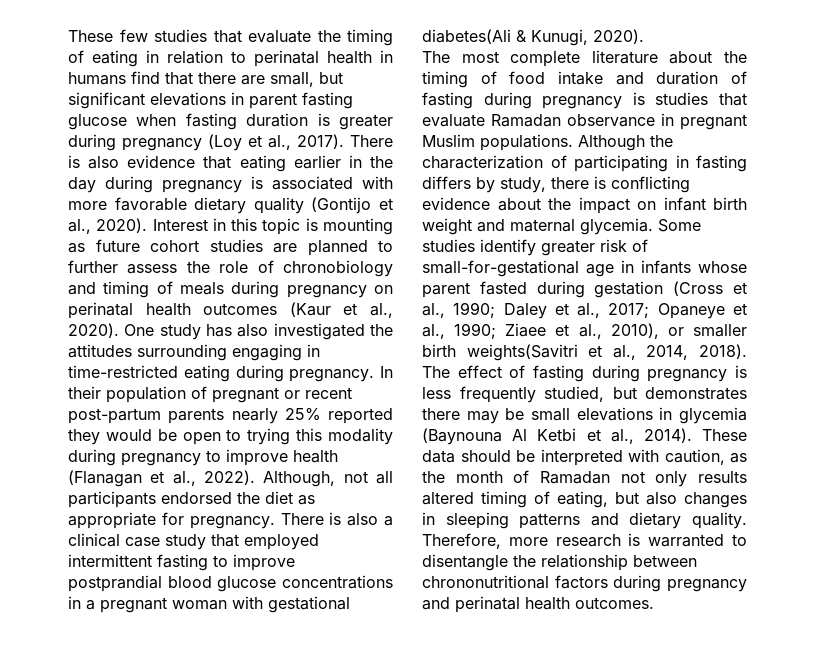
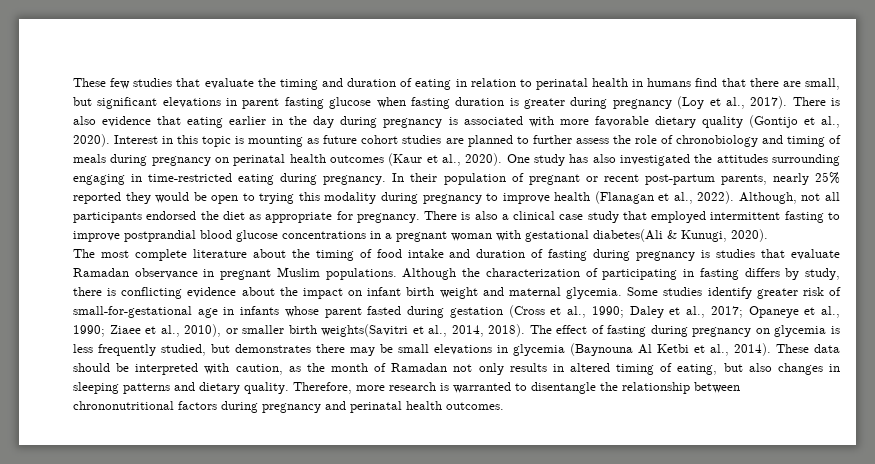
(393, 37) none -> [321,78,397,87] and duration
[168,408,225,424] parents -> [720,174,767,185] parents,
(728, 375) none -> [755,325,827,337] on glycemia
(747, 477) none -> [552,364,564,372] in

